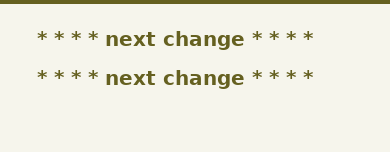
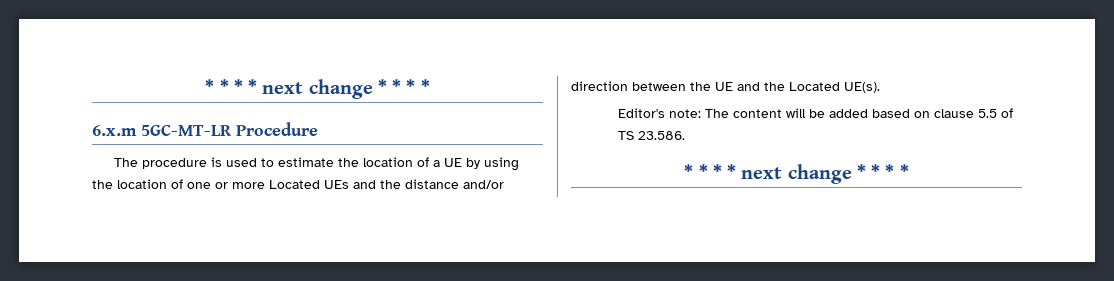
(314, 38) none -> [92,122,318,136] [114,157,520,171] [92,179,504,189] [571,81,880,93] [618,108,1014,118] [618,131,686,140] // 6.x.m 5GC-MT-LR Procedure // The procedure is used to estimate the location of a UE by using the location of one or more Located UEs and the distance and/or direction between the UE and the Located UE(s). // Editor's note: The content will be added based on clause 5.5 of TS 23.586.

